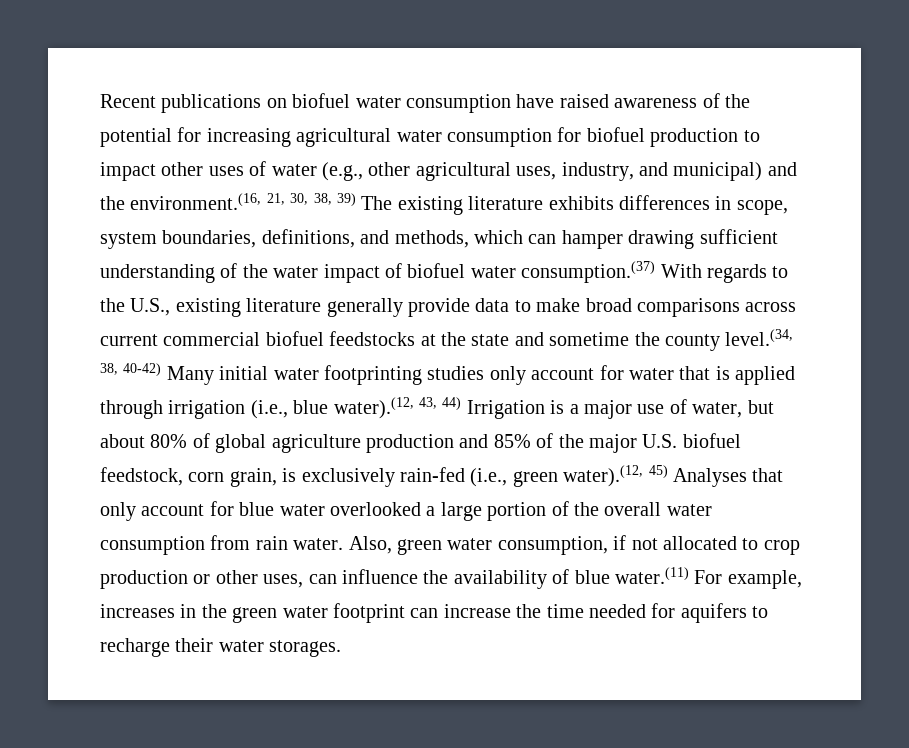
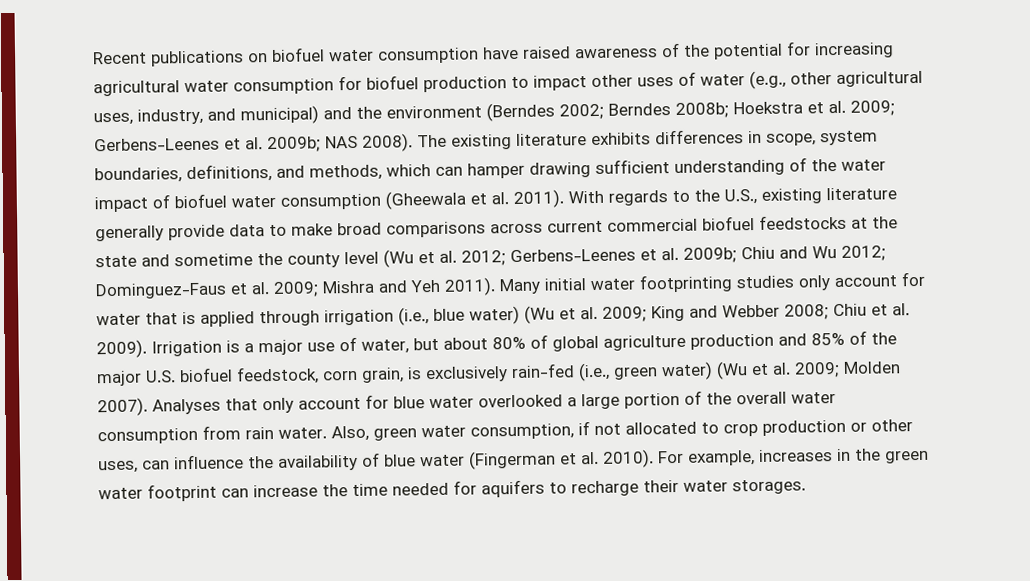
[130,193,356,210] environment.(16, 21, 30, 38, 39) -> [386,100,895,122] [94,133,413,153] environment (Berndes 2002; Berndes 2008b; Hoekstra et al. 2009; Gerbens-Leenes et al. 2009b; NAS 2008).
[521,261,656,283] consumption.(37) -> [280,189,564,210] consumption (Gheewala et al. 2011).
[725,329,794,346] [100,363,162,376] level.(34, 38, 40-42) -> [344,245,886,268] [95,277,496,300] level (Wu et al. 2012; Gerbens-Leenes et al. 2009b; Chiu and Wu 2012; Dominguez-Faus et al. 2009; Mishra and Yeh 2011).
[333,397,462,419] water).(12, 43, 44) -> [469,303,910,325] [96,339,147,359] water) (Wu et al. 2009; King and Webber 2008; Chiu et al. 2009).
[563,465,668,487] water).(12, 45) -> [661,361,901,381] [97,397,148,417] water) (Wu et al. 2009; Molden 2007).
[614,567,689,584] water.(11) -> [420,449,654,470] water (Fingerman et al. 2010).

